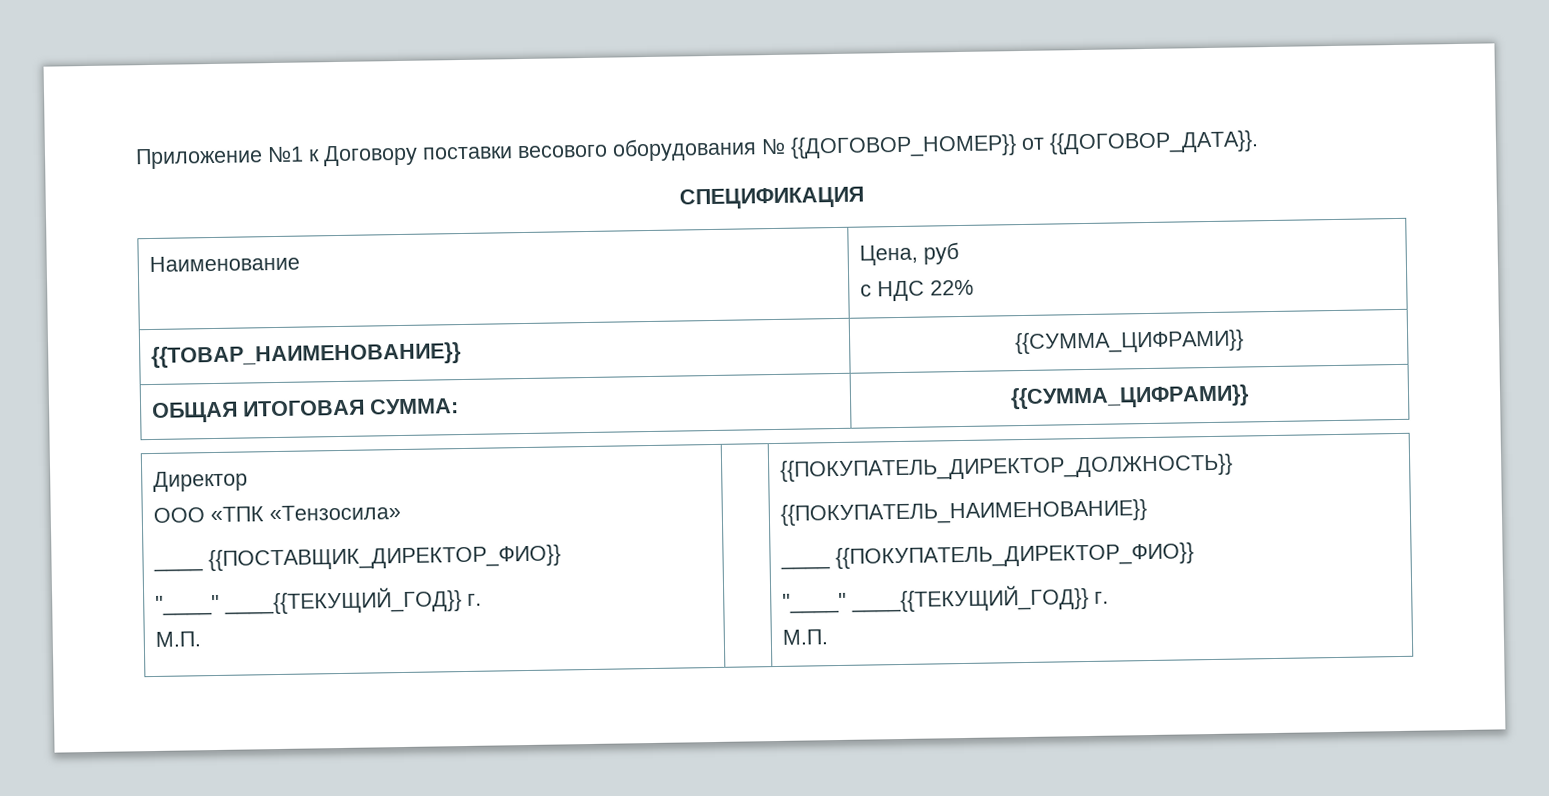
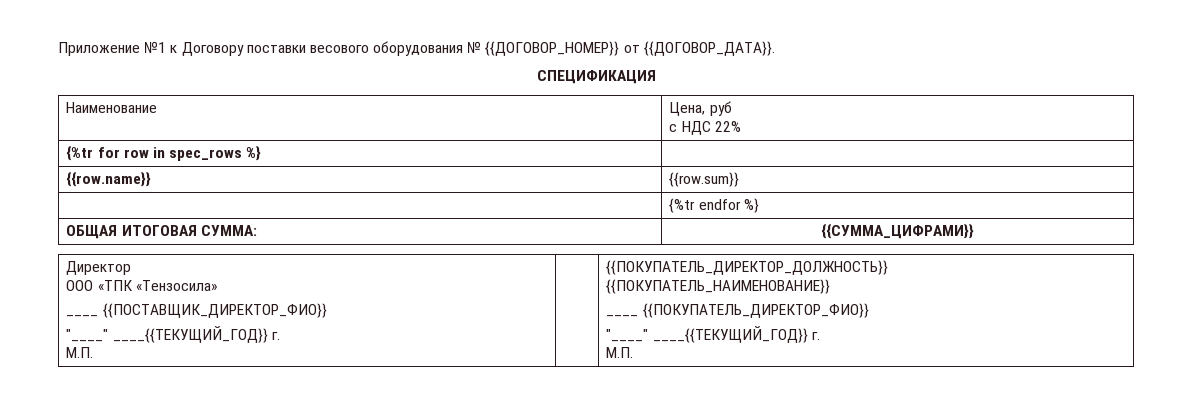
[151,342,463,369] [1013,329,1244,355] {{ТОВАР_НАИМЕНОВАНИЕ}} | {{СУММА_ЦИФРАМИ}} -> [66,145,262,161] [66,171,152,187] [669,172,740,187] [669,198,759,213] {%tr for row in spec_rows %} | // {{row.name}} | {{row.sum}} // | {%tr endfor %}

